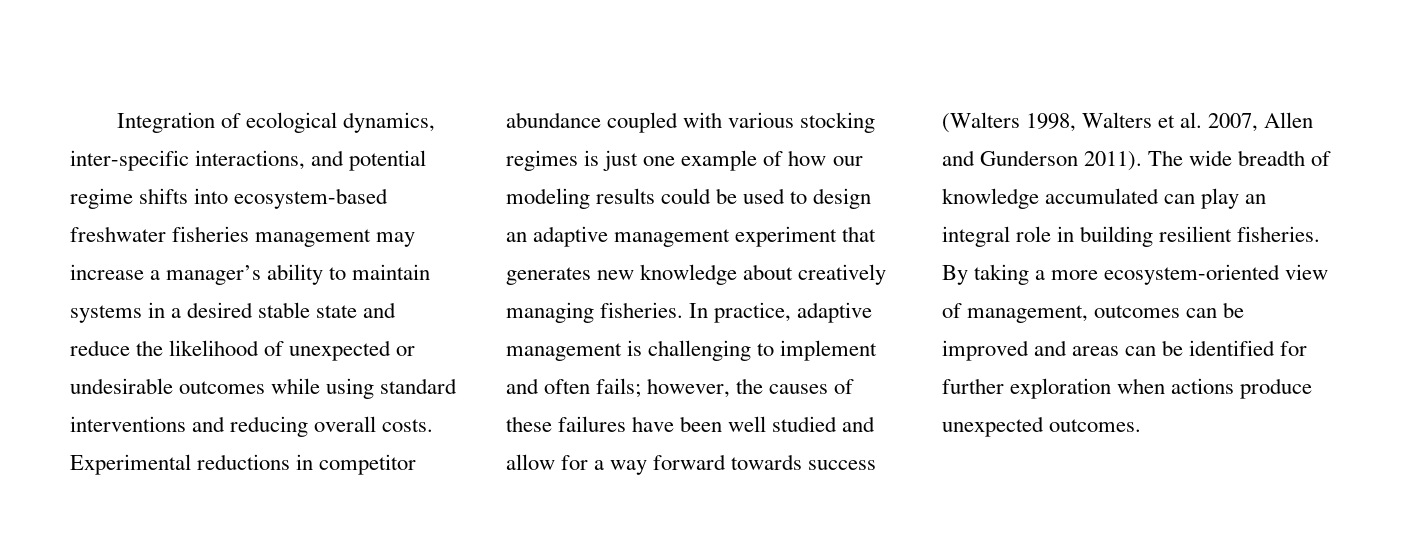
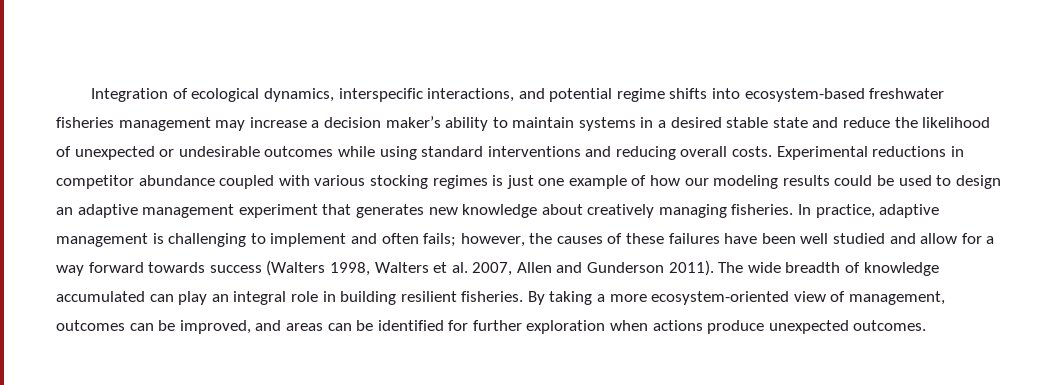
[70,150,189,171] inter-specific -> [338,88,423,102] interspecific
[166,265,262,285] manager’s -> [323,116,441,128] decision maker’s
[942,340,1029,361] improved -> [179,320,251,334] improved,

